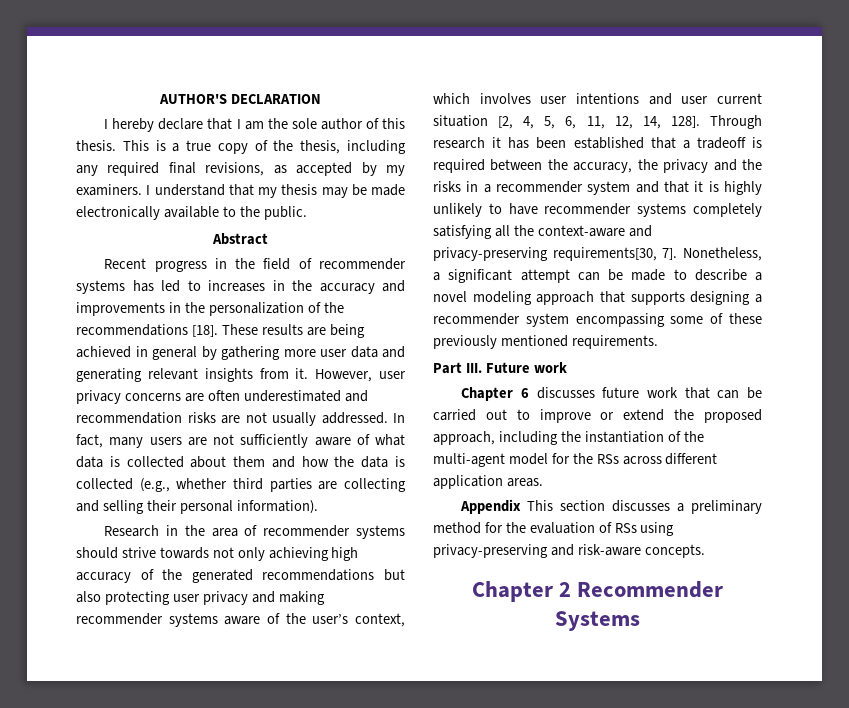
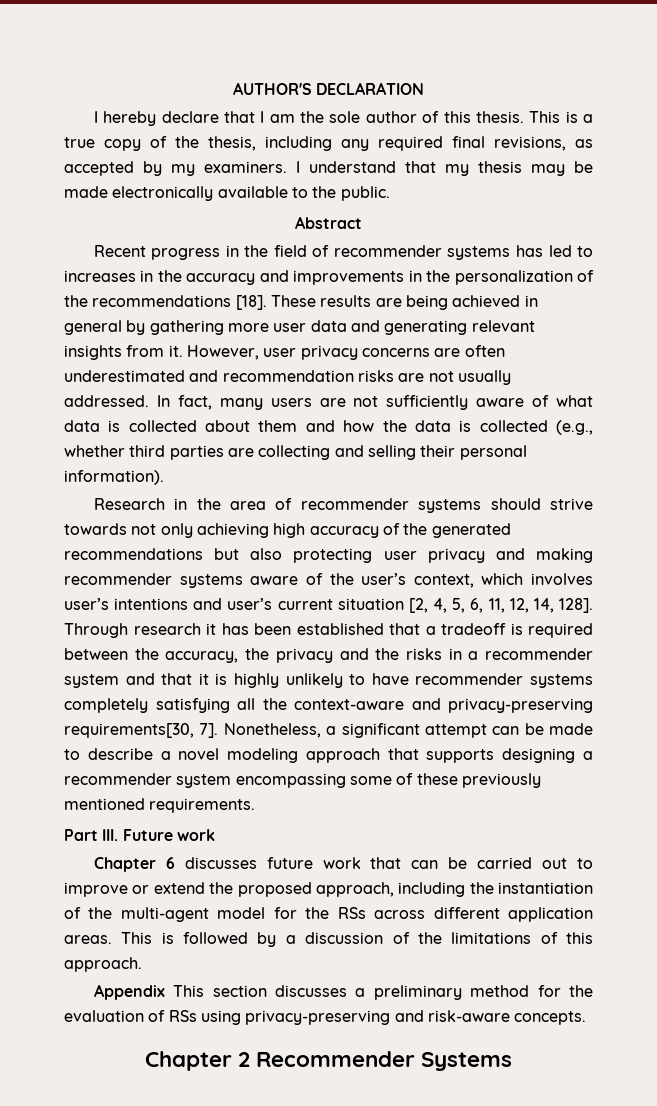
[540,96,568,104] user -> [64,598,109,610] user’s
[681,96,709,104] user -> [227,598,273,610] user’s
(543, 482) none -> [121,932,594,947] [64,957,142,972] This is followed by a discussion of the limitations of this approach.

